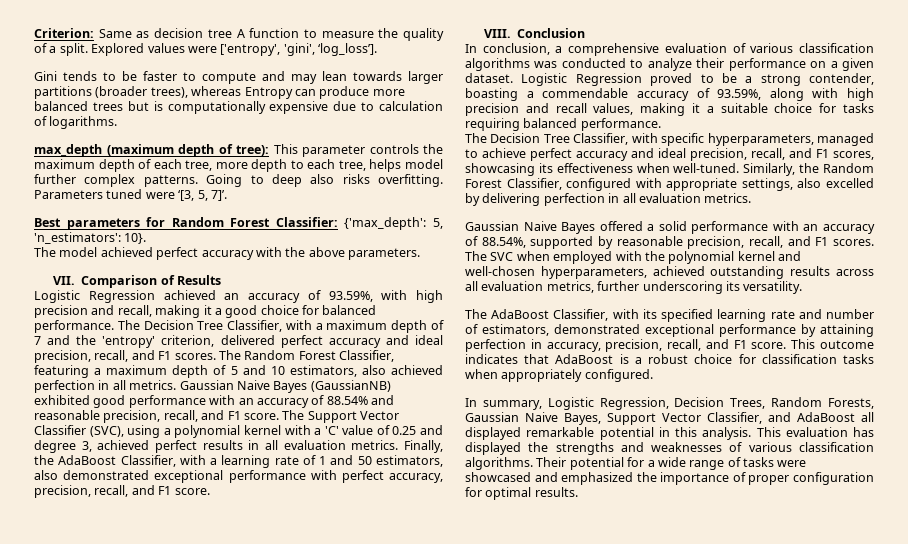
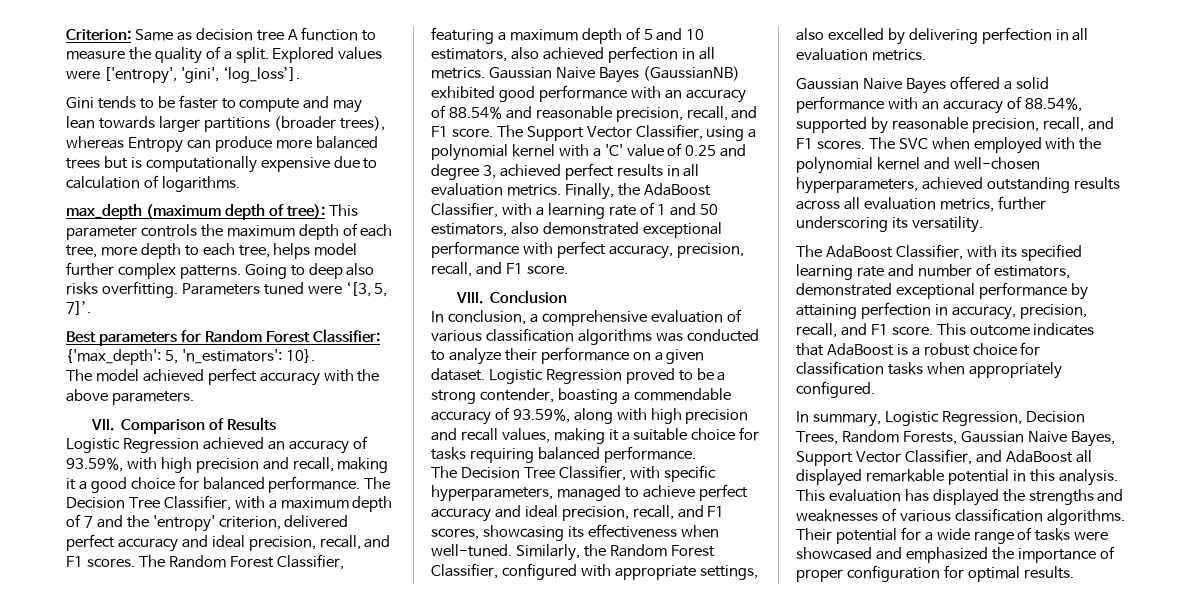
[34,425,124,437] Classifier (SVC), -> [635,124,703,140] Classifier,

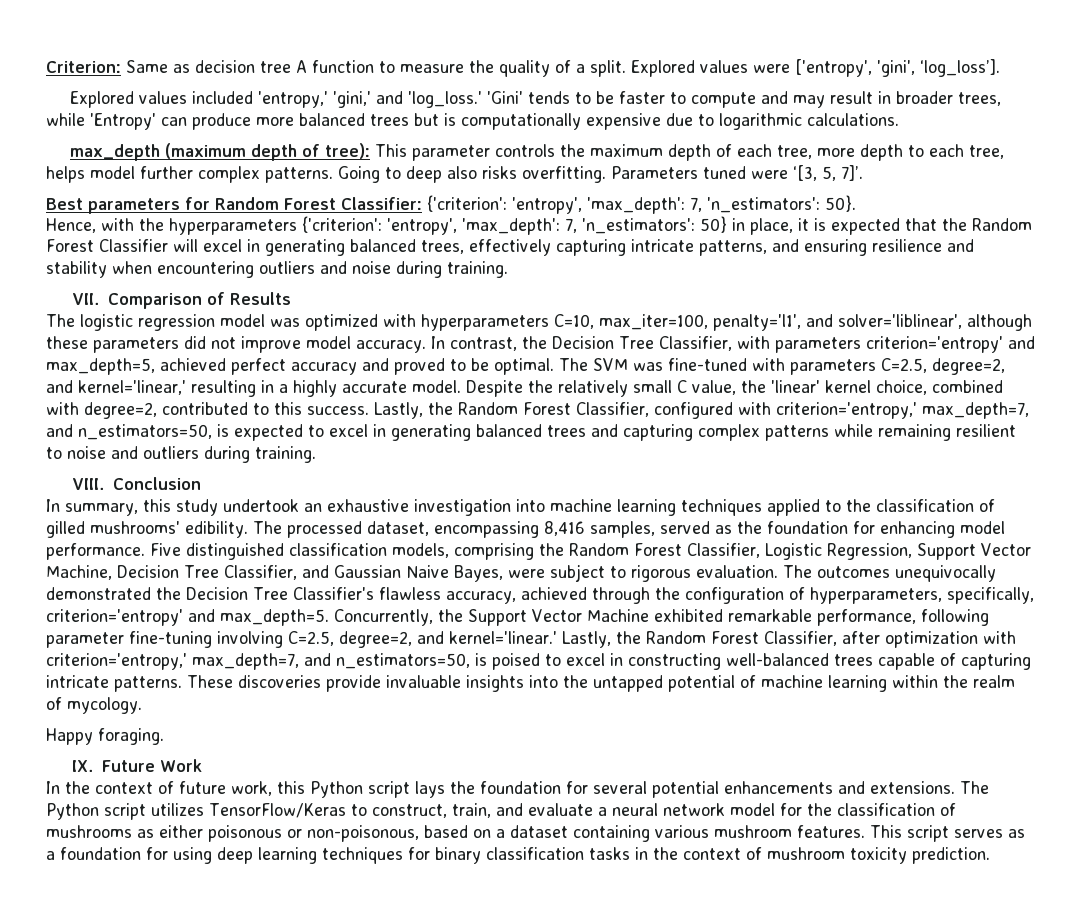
[66,97,94,109] Gini -> [69,91,523,108] Explored values included 'entropy,' 'gini,' and 'log_loss.' 'Gini'
[66,116,385,132] [66,136,183,153] lean towards larger partitions (broader trees), whereas Entropy -> [829,91,1001,106] [46,113,156,130] result in broader trees, while 'Entropy'
[66,175,240,192] calculation of logarithms. -> [719,113,899,130] logarithmic calculations.
[66,349,315,365] [66,368,380,386] [66,389,194,405] [90,417,276,434] [66,436,368,454] [66,457,389,473] [66,476,391,493] [66,495,393,512] [66,514,349,532] [66,534,391,552] [66,554,344,570] [431,27,705,44] [431,46,715,63] [431,66,740,83] [431,85,746,103] [431,105,758,122] [431,124,757,141] [431,143,747,161] [431,163,700,180] [431,183,711,200] [431,202,719,219] [431,222,722,238] [431,241,744,259] [431,262,568,277] [455,290,567,304] [431,309,742,326] [431,328,759,345] [431,347,705,365] [431,368,726,384] [431,388,731,404] [431,407,749,425] [431,427,760,444] [431,446,696,463] [431,465,716,482] [431,484,748,502] [431,505,725,522] [431,524,719,541] [431,544,580,561] {'max_depth': 5, 'n_estimators': 10}. // The model achieved perfect accuracy with the above parameters. // VII. Comparison of Results // Logistic Regression achieved an accuracy of 93.59%, with high precision and recall, making it a good choice for balanced performance. The Decision Tree Classifier, with a maximum depth of 7 and the 'entropy' criterion, delivered perfect accuracy and ideal precision, recall, and F1 scores. The Random Forest Classifier, featuring a maximum depth of 5 and 10 estimators, also achieved perfection in all metrics. Gaussian Naive Bayes (GaussianNB) exhibited good performance with an accuracy of 88.54% and reasonable precision, recall, and F1 score. The Support Vector Classifier, using a polynomial kernel with a 'C' value of 0.25 and degree 3, achieved perfect results in all evaluation metrics. Finally, the AdaBoost Classifier, with a learning rate of 1 and 50 estimators, also demonstrated exceptional performance with perfect accuracy, precision, recall, and F1 score. // VIII. Conclusion // In conclusion, a comprehensive evaluation of various classification algorithms was conducted to analyze their performance on a given dataset. Logistic Regression proved to be a strong contender, boasting a commendable accuracy of 93.59%, along with high precision and recall values, making it a suitable choice for tasks requiring balanced performance. // The Decision Tree Classifier, with specific hyperparameters, managed to achieve perfect accuracy and ideal precision, recall, and F1 scores, showcasing its effectiveness when well-tuned. Similarly, -> [427,195,856,214] [46,216,1032,235] [46,239,974,256] [46,261,508,278] [72,292,291,309] [46,314,1032,331] [46,336,1035,353] [46,358,1005,375] [46,380,1003,397] [46,402,423,419] {'criterion': 'entropy', 'max_depth': 7, 'n_estimators': 50}. // Hence, with the hyperparameters {'criterion': 'entropy', 'max_depth': 7, 'n_estimators': 50} in place, it is expected that the Random Forest Classifier will excel in generating balanced trees, effectively capturing intricate patterns, and ensuring resilience and stability when encountering outliers and noise during training. // VII. Comparison of Results // The logistic regression model was optimized with hyperparameters C=10, max_iter=100, penalty='l1', and solver='liblinear', although these parameters did not improve model accuracy. In contrast, the Decision Tree Classifier, with parameters criterion='entropy' and max_depth=5, achieved perfect accuracy and proved to be optimal. The SVM was fine-tuned with parameters C=2.5, degree=2, and kernel='linear,' resulting in a highly accurate model. Despite the relatively small C value, the 'linear' kernel choice, combined with degree=2, contributed to this success. Lastly,
[614,565,758,580] [796,27,1089,45] [796,48,926,61] [796,76,1049,94] [796,96,1082,114] [796,117,1114,134] [796,137,1102,154] [796,157,1040,174] [796,177,1120,194] [796,196,1046,212] [796,216,983,233] [796,244,1082,261] [796,263,1070,280] [796,282,1088,300] [796,302,1087,320] [796,323,1095,338] [796,342,1041,356] [796,361,1062,379] [796,381,875,398] [796,411,1085,427] [796,430,1115,447] [796,449,1092,466] [796,469,1118,486] [796,489,1124,506] [796,508,1125,525] [796,527,1109,544] [796,546,1115,563] [796,565,1074,582] appropriate settings, also excelled by delivering perfection in all evaluation metrics. // Gaussian Naive Bayes offered a solid performance with an accuracy of 88.54%, supported by reasonable precision, recall, and F1 scores. The SVC when employed with the polynomial kernel and well-chosen hyperparameters, achieved outstanding results across all evaluation metrics, further underscoring its versatility. // The AdaBoost Classifier, with its specified learning rate and number of estimators, demonstrated exceptional performance by attaining perfection in accuracy, precision, recall, and F1 score. This outcome indicates that AdaBoost is a robust choice for classification tasks when appropriately configured. // In summary, Logistic Regression, Decision Trees, Random Forests, Gaussian Naive Bayes, Support Vector Classifier, and AdaBoost all displayed remarkable potential in this analysis. This evaluation has displayed the strengths and weaknesses of various classification algorithms. Their potential for a wide range of tasks were showcased and emphasized the importance of proper configuration for optimal results. -> [776,402,1029,419] [46,424,1016,441] [46,446,316,463] [72,477,201,490] [46,499,995,516] [46,521,1005,538] [46,543,1031,560] [46,564,996,582] [46,587,1034,604] [46,609,989,626] [46,631,1016,648] [46,653,1031,670] [46,675,1015,692] [46,697,142,714] [46,728,164,745] [72,759,202,772] [46,781,989,798] [46,803,956,820] [46,825,1025,842] [46,847,990,864] criterion='entropy,' max_depth=7, and n_estimators=50, is expected to excel in generating balanced trees and capturing complex patterns while remaining resilient to noise and outliers during training. // VIII. Conclusion // In summary, this study undertook an exhaustive investigation into machine learning techniques applied to the classification of gilled mushrooms' edibility. The processed dataset, encompassing 8,416 samples, served as the foundation for enhancing model performance. Five distinguished classification models, comprising the Random Forest Classifier, Logistic Regression, Support Vector Machine, Decision Tree Classifier, and Gaussian Naive Bayes, were subject to rigorous evaluation. The outcomes unequivocally demonstrated the Decision Tree Classifier's flawless accuracy, achieved through the configuration of hyperparameters, specifically, criterion='entropy' and max_depth=5. Concurrently, the Support Vector Machine exhibited remarkable performance, following parameter fine-tuning involving C=2.5, degree=2, and kernel='linear.' Lastly, the Random Forest Classifier, after optimization with criterion='entropy,' max_depth=7, and n_estimators=50, is poised to excel in constructing well-balanced trees capable of capturing intricate patterns. These discoveries provide invaluable insights into the untapped potential of machine learning within the realm of mycology. // Happy foraging. // IX. Future Work // In the context of future work, this Python script lays the foundation for several potential enhancements and extensions. The Python script utilizes TensorFlow/Keras to construct, train, and evaluate a neural network model for the classification of mushrooms as either poisonous or non-poisonous, based on a dataset containing various mushroom features. This script serves as a foundation for using deep learning techniques for binary classification tasks in the context of mushroom toxicity prediction.

